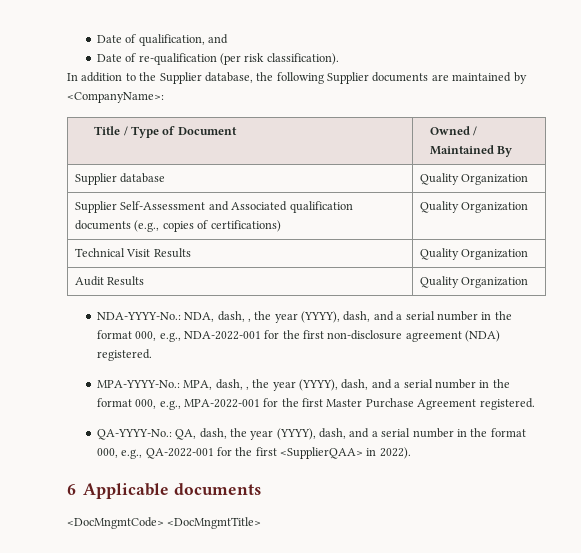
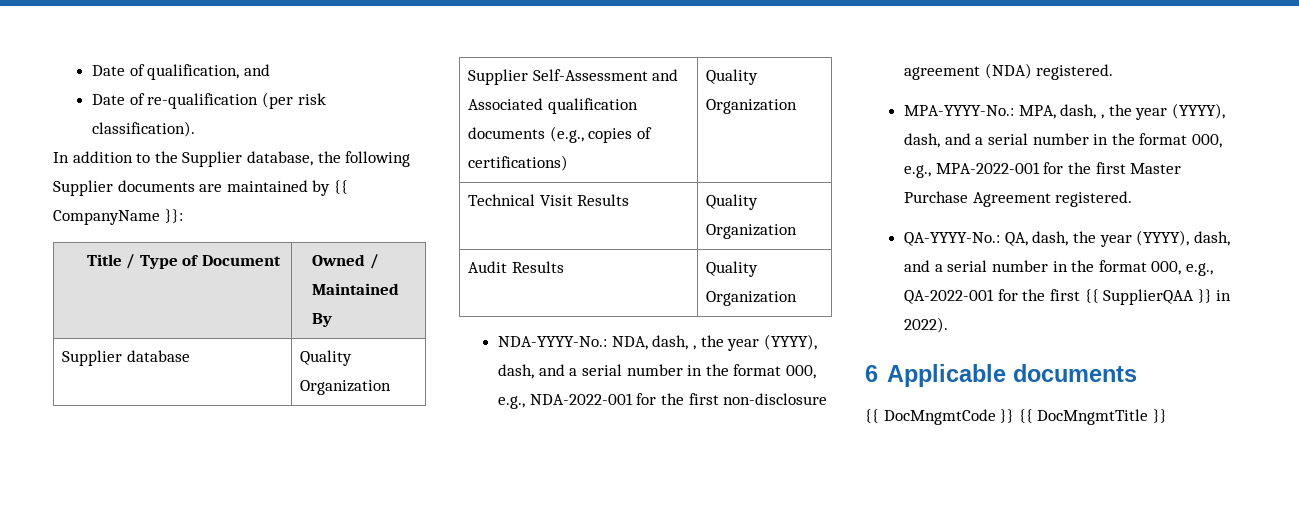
[67,92,164,103] <CompanyName>: -> [333,180,348,194] [53,209,183,225] {{ CompanyName }}:
[280,447,364,459] <SupplierQAA> -> [1084,289,1212,305] {{ SupplierQAA }}
[67,517,262,529] <DocMngmtCode> <DocMngmtTitle> -> [865,409,1167,425] {{ DocMngmtCode }} {{ DocMngmtTitle }}

